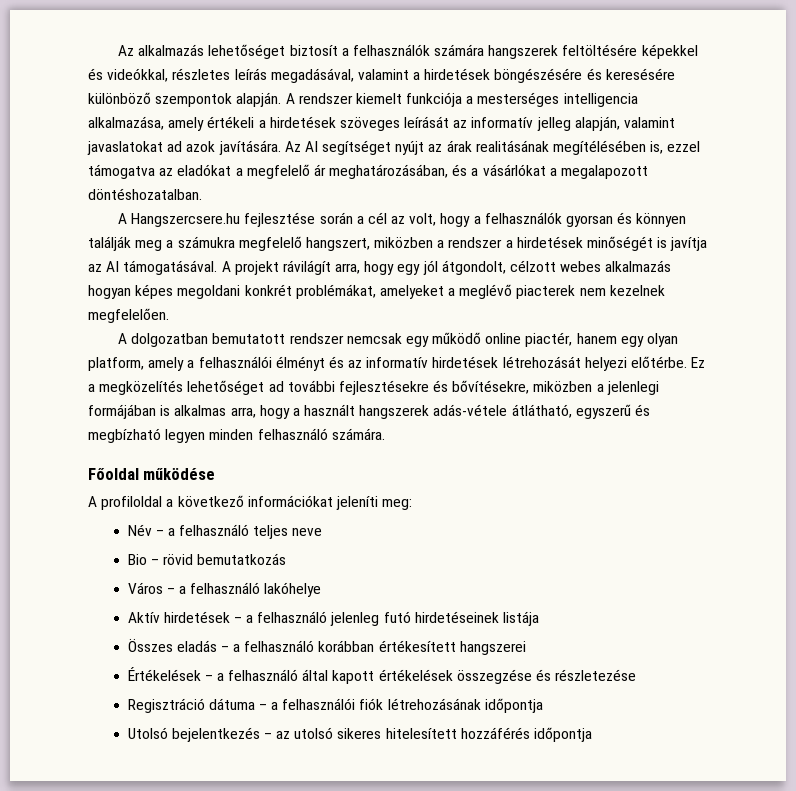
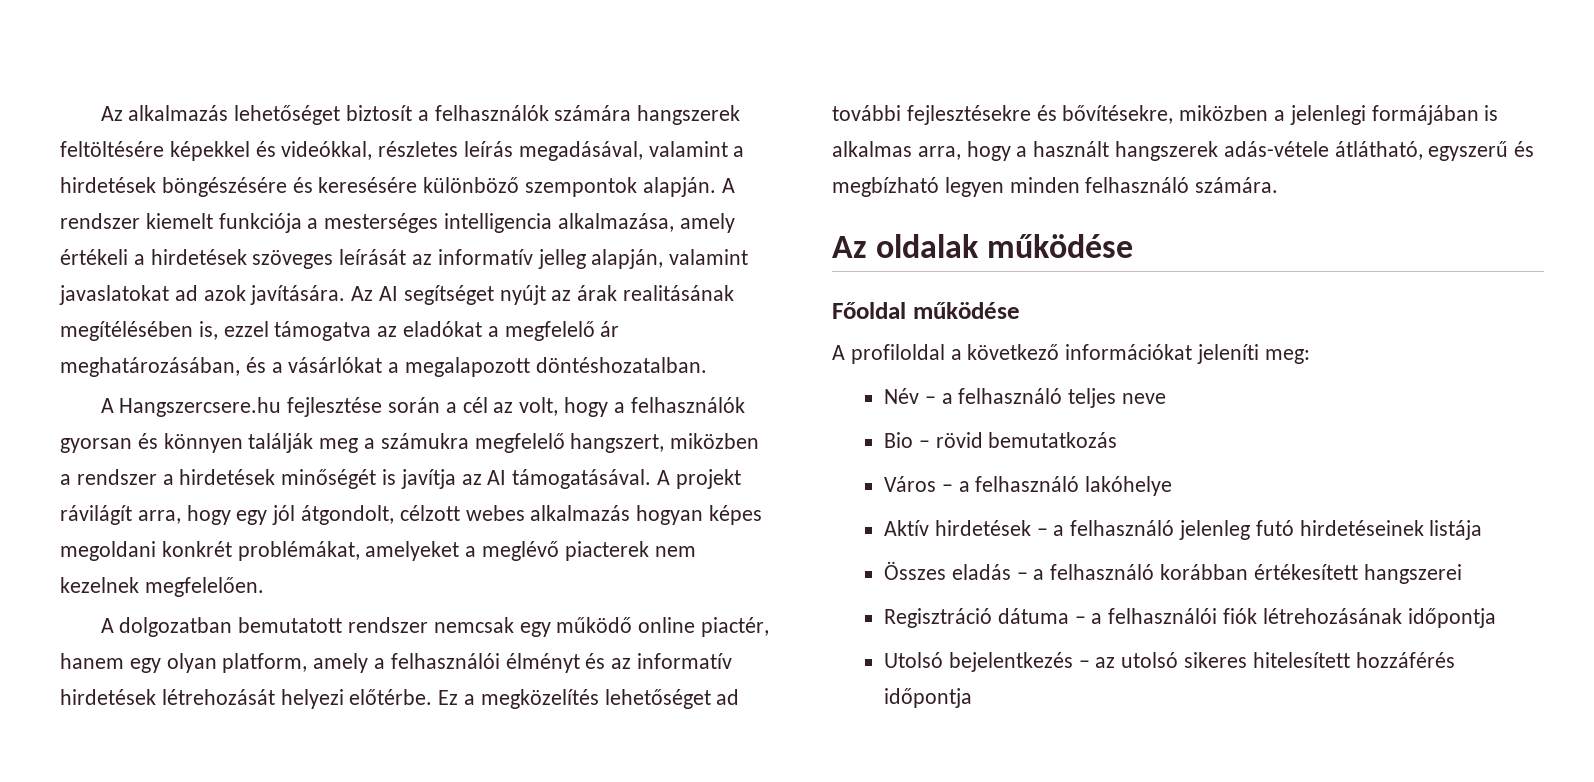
(385, 434) none -> [832,234,1134,258] // Az oldalak működése
[127,667,637,684] // Értékelések – a felhasználó által kapott értékelések összegzése és részletezése -> (1462, 574) none

